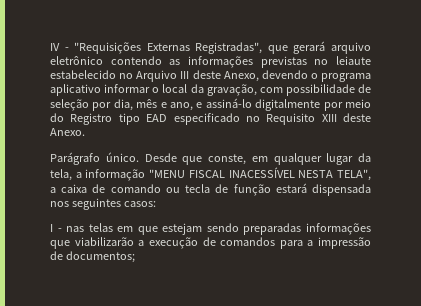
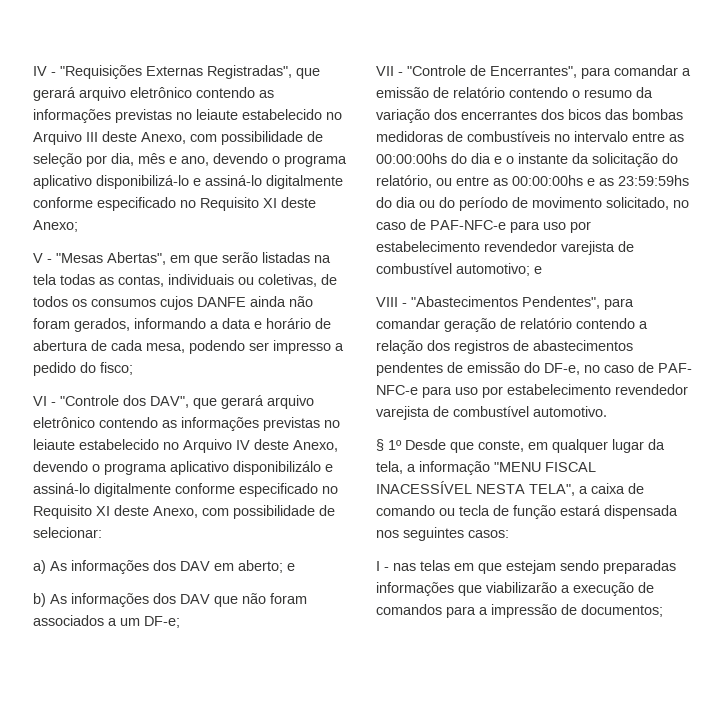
[261,70,371,82] [50,84,257,96] devendo o programa aplicativo informar o local da gravação, -> (186, 138) none
[196,98,371,111] [50,113,371,125] [50,128,85,136] [50,152,139,165] e assiná-lo digitalmente por meio do Registro tipo EAD especificado no Requisito XIII deste Anexo. // Parágrafo único. -> [213,153,347,167] [33,175,343,189] [33,197,316,211] [33,220,78,232] [33,252,331,266] [33,274,337,287] [33,296,313,310] [33,318,331,332] [33,340,344,354] [33,362,133,376] [33,395,314,409] [33,417,340,431] [33,439,338,453] [33,461,333,475] [33,483,338,497] [33,505,335,519] [33,527,102,538] [33,560,295,574] [33,593,307,607] [33,615,180,628] [376,65,691,79] [376,87,653,98] [376,109,683,123] [376,131,684,142] [376,153,678,167] [376,175,689,188] [376,197,689,211] [376,219,591,233] [376,241,634,255] [376,263,542,276] [376,296,634,310] [376,318,648,332] [376,340,633,354] [376,362,692,376] [376,384,688,398] [376,406,607,420] [376,439,402,451] devendo o programa aplicativo disponibilizá-lo e assiná-lo digitalmente conforme especificado no Requisito XI deste Anexo; // V - "Mesas Abertas", em que serão listadas na tela todas as contas, individuais ou coletivas, de todos os consumos cujos DANFE ainda não foram gerados, informando a data e horário de abertura de cada mesa, podendo ser impresso a pedido do fisco; // VI - "Controle dos DAV", que gerará arquivo eletrônico contendo as informações previstas no leiaute estabelecido no Arquivo IV deste Anexo, devendo o programa aplicativo disponibilizálo e assiná-lo digitalmente conforme especificado no Requisito XI deste Anexo, com possibilidade de selecionar: // a) As informações dos DAV em aberto; e // b) As informações dos DAV que não foram associados a um DF-e; // VII - "Controle de Encerrantes", para comandar a emissão de relatório contendo o resumo da variação dos encerrantes dos bicos das bombas medidoras de combustíveis no intervalo entre as 00:00:00hs do dia e o instante da solicitação do relatório, ou entre as 00:00:00hs e as 23:59:59hs do dia ou do período de movimento solicitado, no caso de PAF-NFC-e para uso por estabelecimento revendedor varejista de combustível automotivo; e // VIII - "Abastecimentos Pendentes", para comandar geração de relatório contendo a relação dos registros de abastecimentos pendentes de emissão do DF-e, no caso de PAF- NFC-e para uso por estabelecimento revendedor varejista de combustível automotivo. // § 1º

